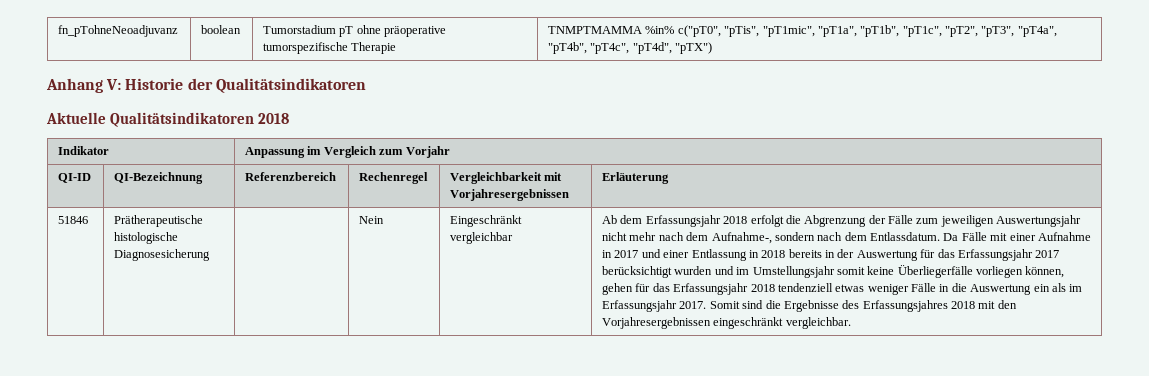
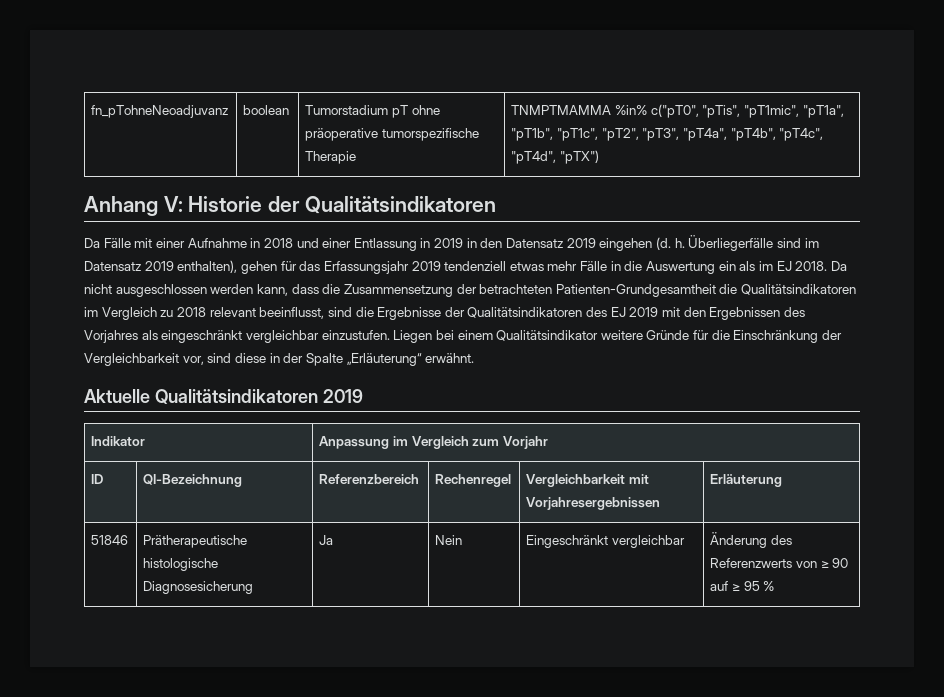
(366, 85) none -> [84,235,819,251] [84,260,847,274] [84,284,857,297] [84,307,805,320] [84,330,843,343] [84,353,475,366] // Da Fälle mit einer Aufnahme in 2018 und einer Entlassung in 2019 in den Datensatz 2019 eingehen (d. h. Überliegerfälle sind im Datensatz 2019 enthalten), gehen für das Erfassungsjahr 2019 tendenziell etwas mehr Fälle in die Auswertung ein als im EJ 2018. Da nicht ausgeschlossen werden kann, dass die Zusammensetzung der betrachteten Patienten-Grundgesamtheit die Qualitätsindikatoren im Vergleich zu 2018 relevant beeinflusst, sind die Ergebnisse der Qualitätsindikatoren des EJ 2019 mit den Ergebnissen des Vorjahres als eingeschränkt vergleichbar einzustufen. Liegen bei einem Qualitätsindikator weitere Gründe für die Einschränkung der Vergleichbarkeit vor, sind diese in der Spalte „Erläuterung“ erwähnt.
[258,113,290,124] 2018 -> [322,389,363,403] 2019
[58,173,92,183] QI-ID -> [91,474,104,484] ID
(211, 255) none -> [319,535,334,545] Ja
[602,215,1082,227] [602,232,1091,244] [602,249,1060,261] [602,265,1065,278] [602,283,1083,295] [602,300,1017,312] [602,317,851,329] Ab dem Erfassungsjahr 2018 erfolgt die Abgrenzung der Fälle zum jeweiligen Auswertungsjahr nicht mehr nach dem Aufnahme-, sondern nach dem Entlassdatum. Da Fälle mit einer Aufnahme in 2017 und einer Entlassung in 2018 bereits in der Auswertung für das Erfassungsjahr 2017 berücksichtigt wurden und im Umstellungsjahr somit keine Überliegerfälle vorliegen können, gehen für das Erfassungsjahr 2018 tendenziell etwas weniger Fälle in die Auswertung ein als im Erfassungsjahr 2017. Somit sind die Ergebnisse des Erfassungsjahres 2018 mit den Vorjahresergebnissen eingeschränkt vergleichbar. -> [710,532,793,548] [710,558,849,568] [710,581,775,591] Änderung des Referenzwerts von ≥ 90 auf ≥ 95 %

